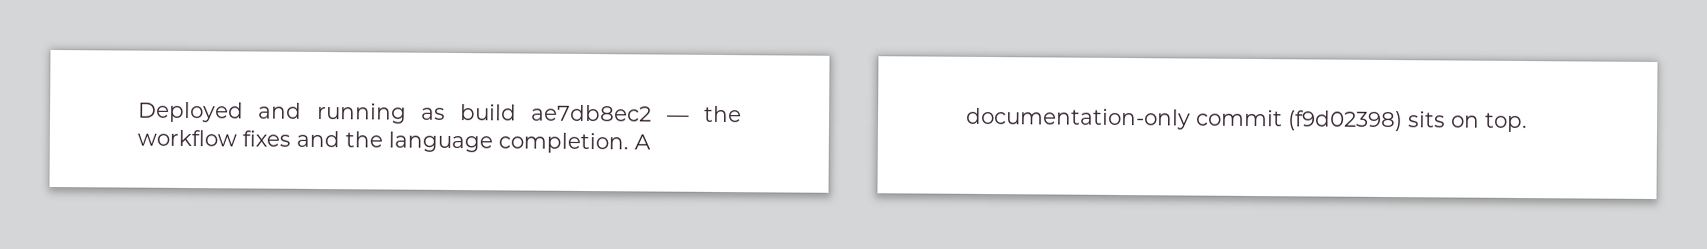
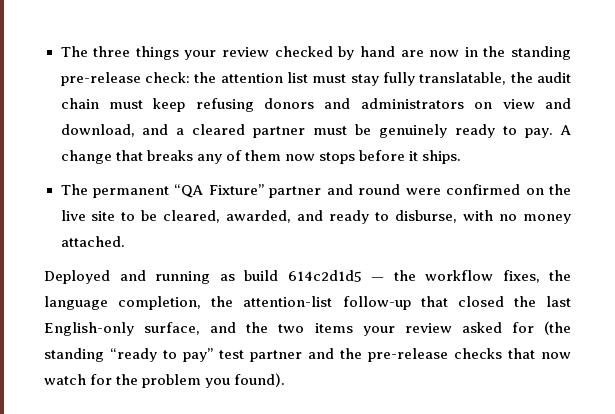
(138, 112) none -> [60,46,571,60] [60,72,572,86] [60,98,572,112] [60,124,571,138] [60,150,462,164] [60,184,571,198] [60,210,571,224] [60,236,125,247] The three things your review checked by hand are now in the standing pre-release check: the attention list must stay fully translatable, the audit chain must keep refusing donors and administrators on view and download, and a cleared partner must be genuinely ready to pay. A change that breaks any of them now stops before it ships. // The permanent “QA Fixture” partner and round were confirmed on the live site to be cleared, awarded, and ready to disburse, with no money attached. //
[531,104,653,122] ae7db8ec2 -> [287,270,362,282] 614c2d1d5
[242,130,651,154] [965,107,1528,133] fixes and the language completion. A documentation-only commit (f9d02398) sits on top. -> [502,270,571,283] [44,296,571,310] [44,321,572,336] [44,348,571,362] [44,373,286,388] fixes, the language completion, the attention-list follow-up that closed the last English-only surface, and the two items your review asked for (the standing “ready to pay” test partner and the pre-release checks that now watch for the problem you found).

